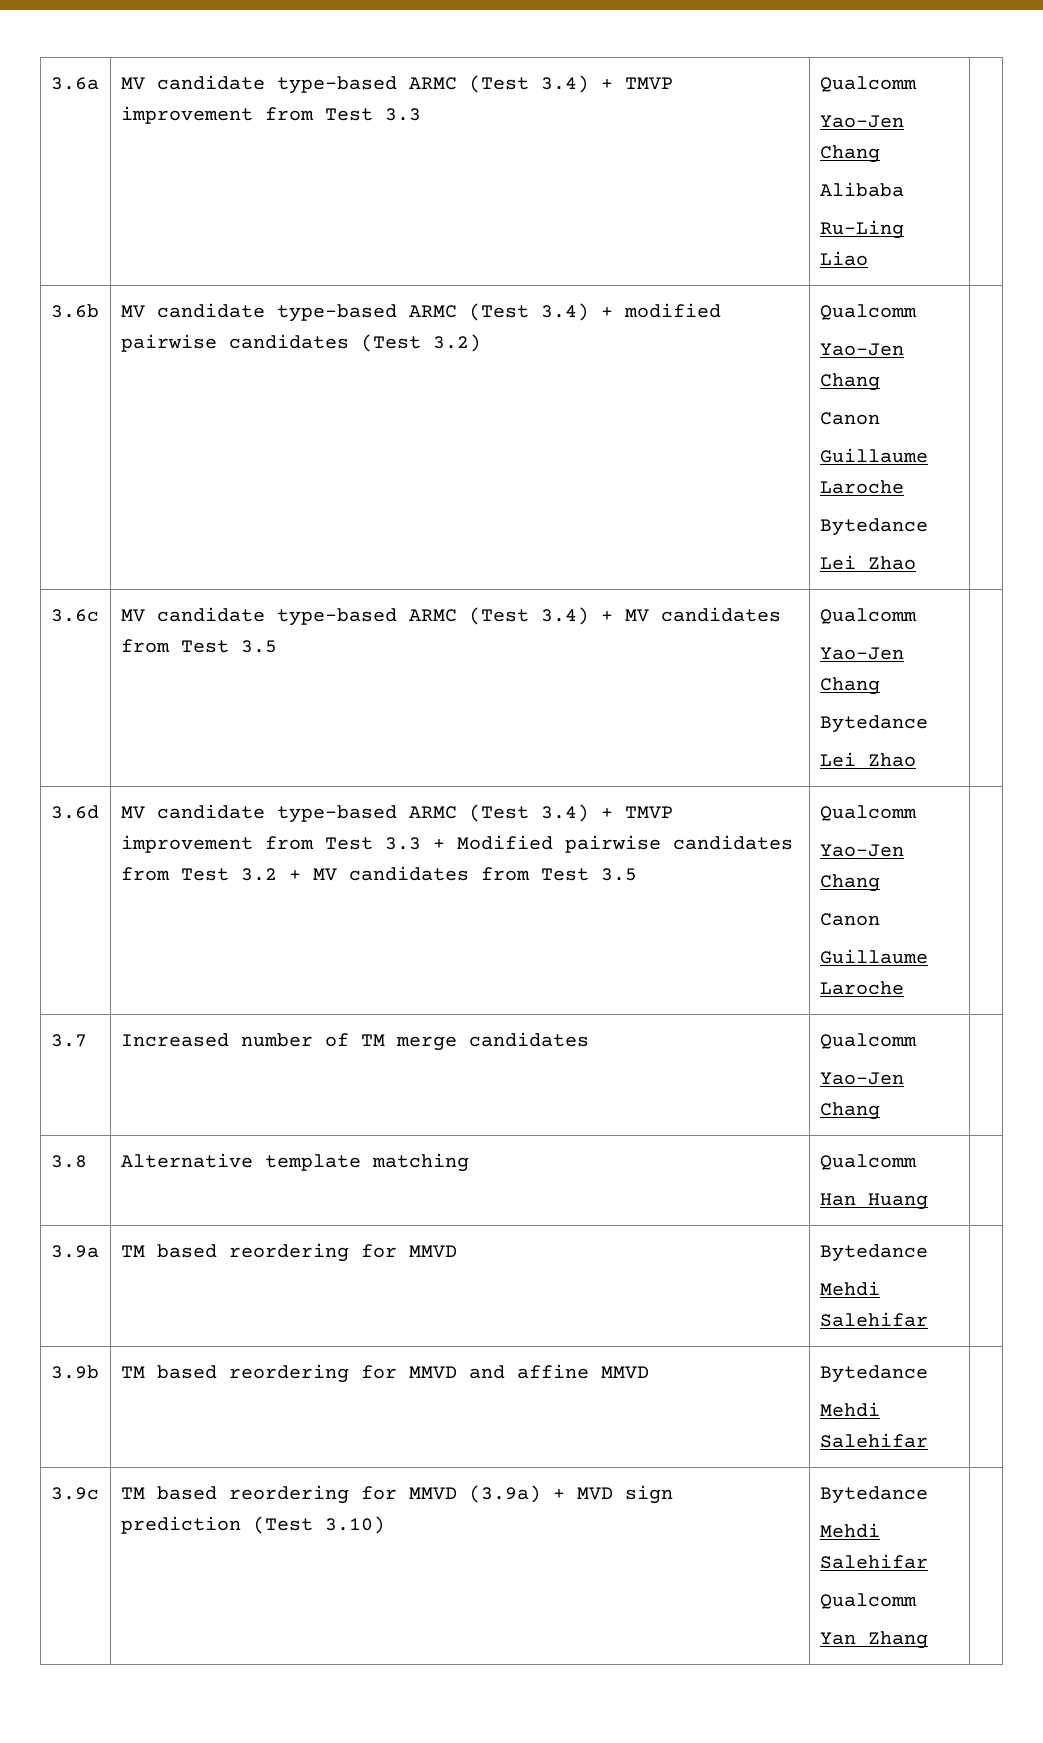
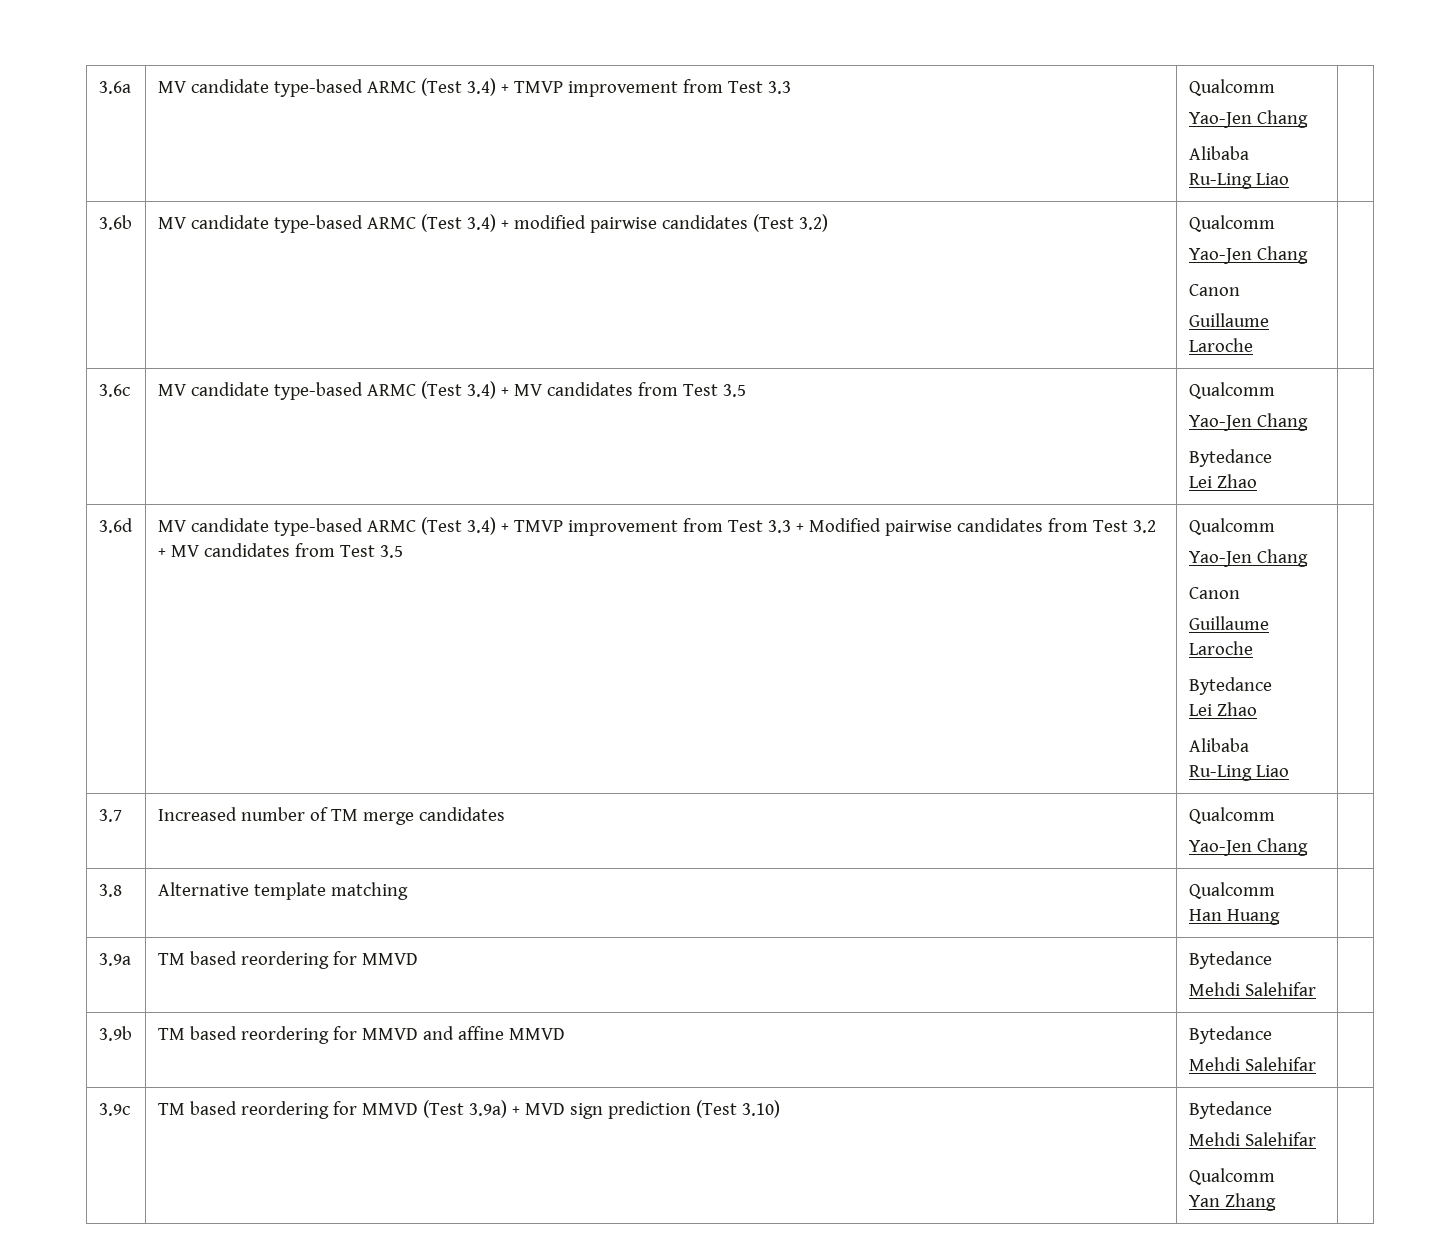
[819,518,928,536] [819,555,916,570] // Bytedance // Lei Zhao -> (1253, 345) none
(904, 988) none -> [1188,677,1272,695] [1188,702,1257,716] [1188,738,1249,752] [1188,765,1289,781] // Bytedance // Lei Zhao // Alibaba // Ru-Ling Liao
[468,1485,541,1503] (3.9a) -> [422,1100,507,1118] (Test 3.9a)

